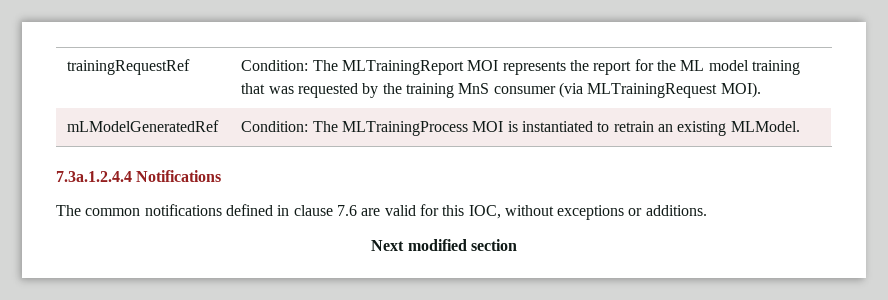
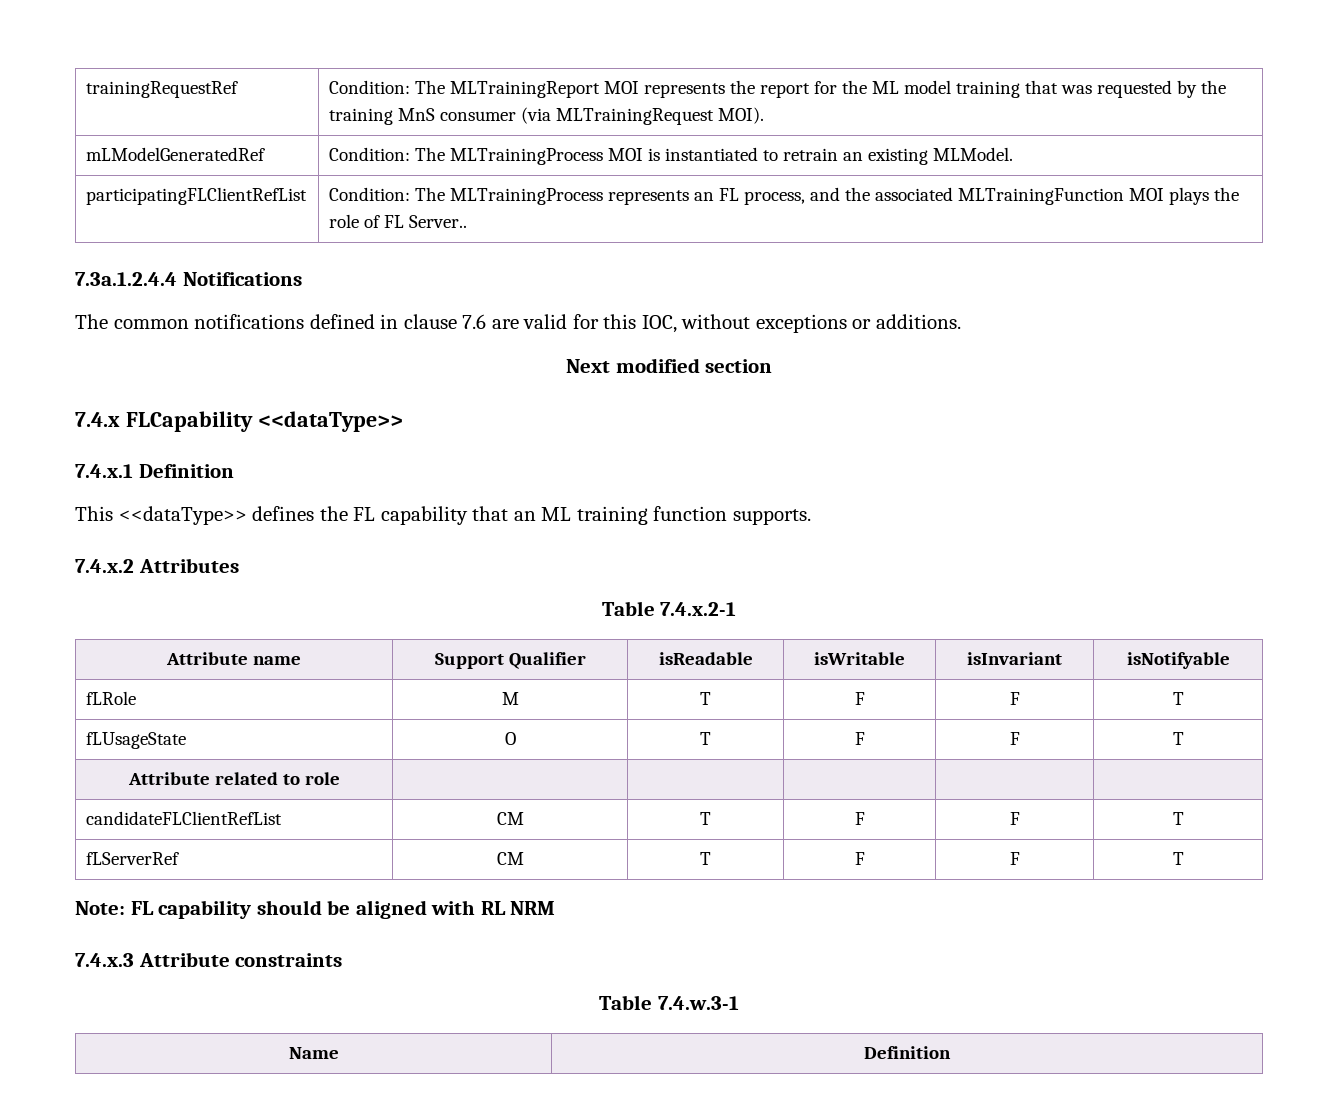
(800, 126) none -> [86,187,308,205] [329,187,1240,205] [329,214,468,228] // participatingFLClientRefList | Condition: The MLTrainingProcess represents an FL process, and the associated MLTrainingFunction MOI plays the role of FL Server..
(517, 245) none -> [75,411,403,432] [75,464,234,478] [75,506,811,525] [75,558,239,573] [601,601,737,616] [166,652,301,665] [434,652,586,669] [658,652,753,665] [814,652,905,665] [967,652,1062,665] [1126,652,1230,669] [86,691,137,705] [501,692,519,705] [700,692,711,705] [854,692,865,705] [1009,692,1020,705] [1172,692,1184,705] [86,732,187,749] [504,732,516,745] [700,732,711,745] [854,732,865,745] [1009,732,1020,745] [1172,732,1184,745] [127,772,340,785] [86,811,283,825] [496,812,524,825] [700,812,711,825] [854,812,865,825] [1009,812,1020,825] [1172,812,1184,825] [86,852,180,865] [496,852,524,865] [700,852,711,865] [854,852,865,865] [1009,852,1020,865] [1172,852,1184,865] [75,900,556,919] [75,952,343,967] [599,995,739,1010] [288,1047,339,1059] [864,1046,951,1059] // 7.4.x FLCapability <<dataType>> // 7.4.x.1 Definition // This <<dataType>> defines the FL capability that an ML training function supports. // 7.4.x.2 Attributes // Table 7.4.x.2-1 // Attribute name | Support Qualifier | isReadable | isWritable | isInvariant | isNotifyable // fLRole | M | T | F | F | T // fLUsageState | O | T | F | F | T // Attribute related to role | | | | | // candidateFLClientRefList | CM | T | F | F | T // fLServerRef | CM | T | F | F | T // Note: FL capability should be aligned with RL NRM // 7.4.x.3 Attribute constraints // Table 7.4.w.3-1 // Name | Definition

